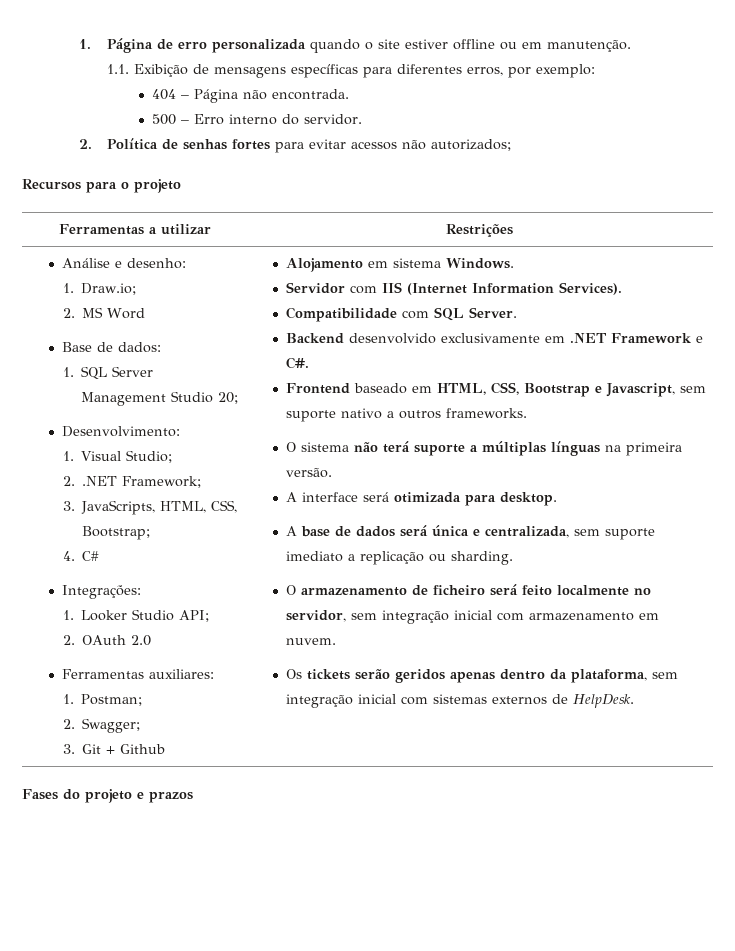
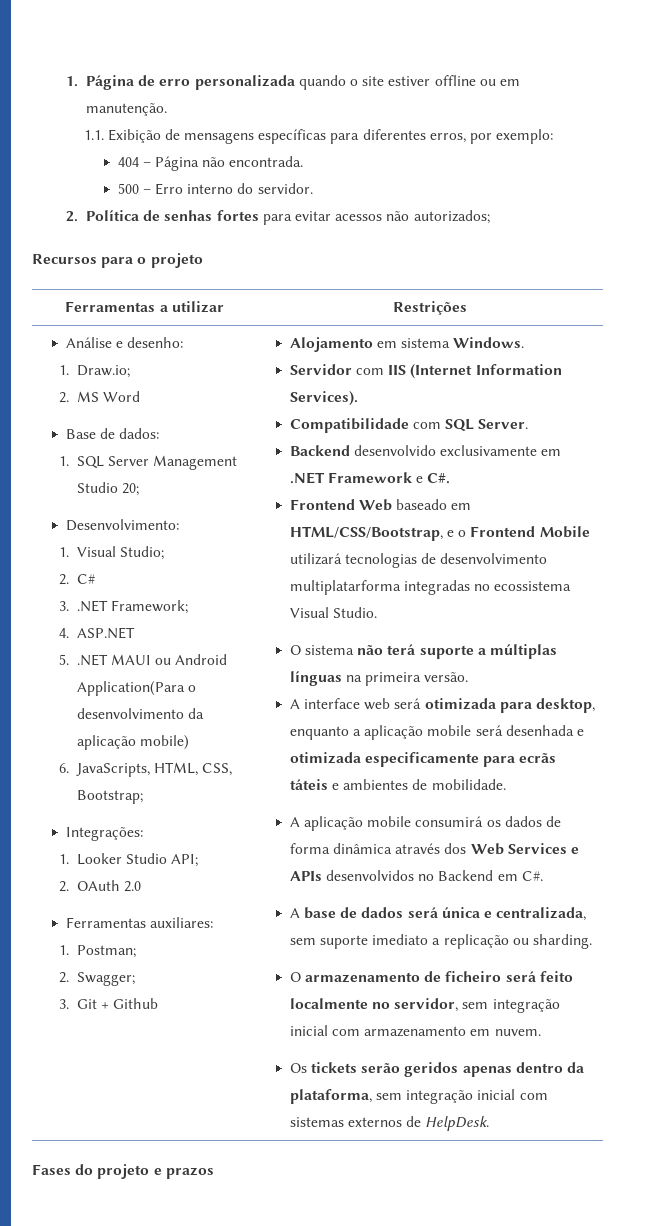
(76, 481) none -> [76,574,95,584] [59,601,70,611] C# // 3.
[63,501,76,511] 3. -> [59,627,135,639] [59,654,228,666] [76,681,197,696] [76,708,205,719] [76,735,190,750] [59,763,70,773] 4. ASP.NET // 5. .NET MAUI ou Android Application(Para o desenvolvimento da aplicação mobile) // 6.
[63,551,100,561] // 4. C# -> (143, 797) none
(350, 388) none -> [359,499,393,511] Web
[436,382,706,397] [285,408,527,422] HTML, CSS, Bootstrap e Javascript, sem suporte nativo a outros frameworks. -> [289,526,590,541] [289,553,548,568] [289,580,572,595] [289,607,378,618] HTML/CSS/Bootstrap, e o Frontend Mobile utilizará tecnologias de desenvolvimento multiplatarforma integradas no ecossistema Visual Studio.
(358, 497) none -> [364,698,391,710] web
[499,492,557,506] desktop. -> [535,698,595,713] [289,725,584,740] [289,752,557,767] [289,779,506,790] [289,816,561,831] [289,843,579,855] [289,870,543,881] desktop, enquanto a aplicação mobile será desenhada e otimizada especificamente para ecrãs táteis e ambientes de mobilidade. // A aplicação mobile consumirá os dados de forma dinâmica através dos Web Services e APIs desenvolvidos no Backend em C#.

